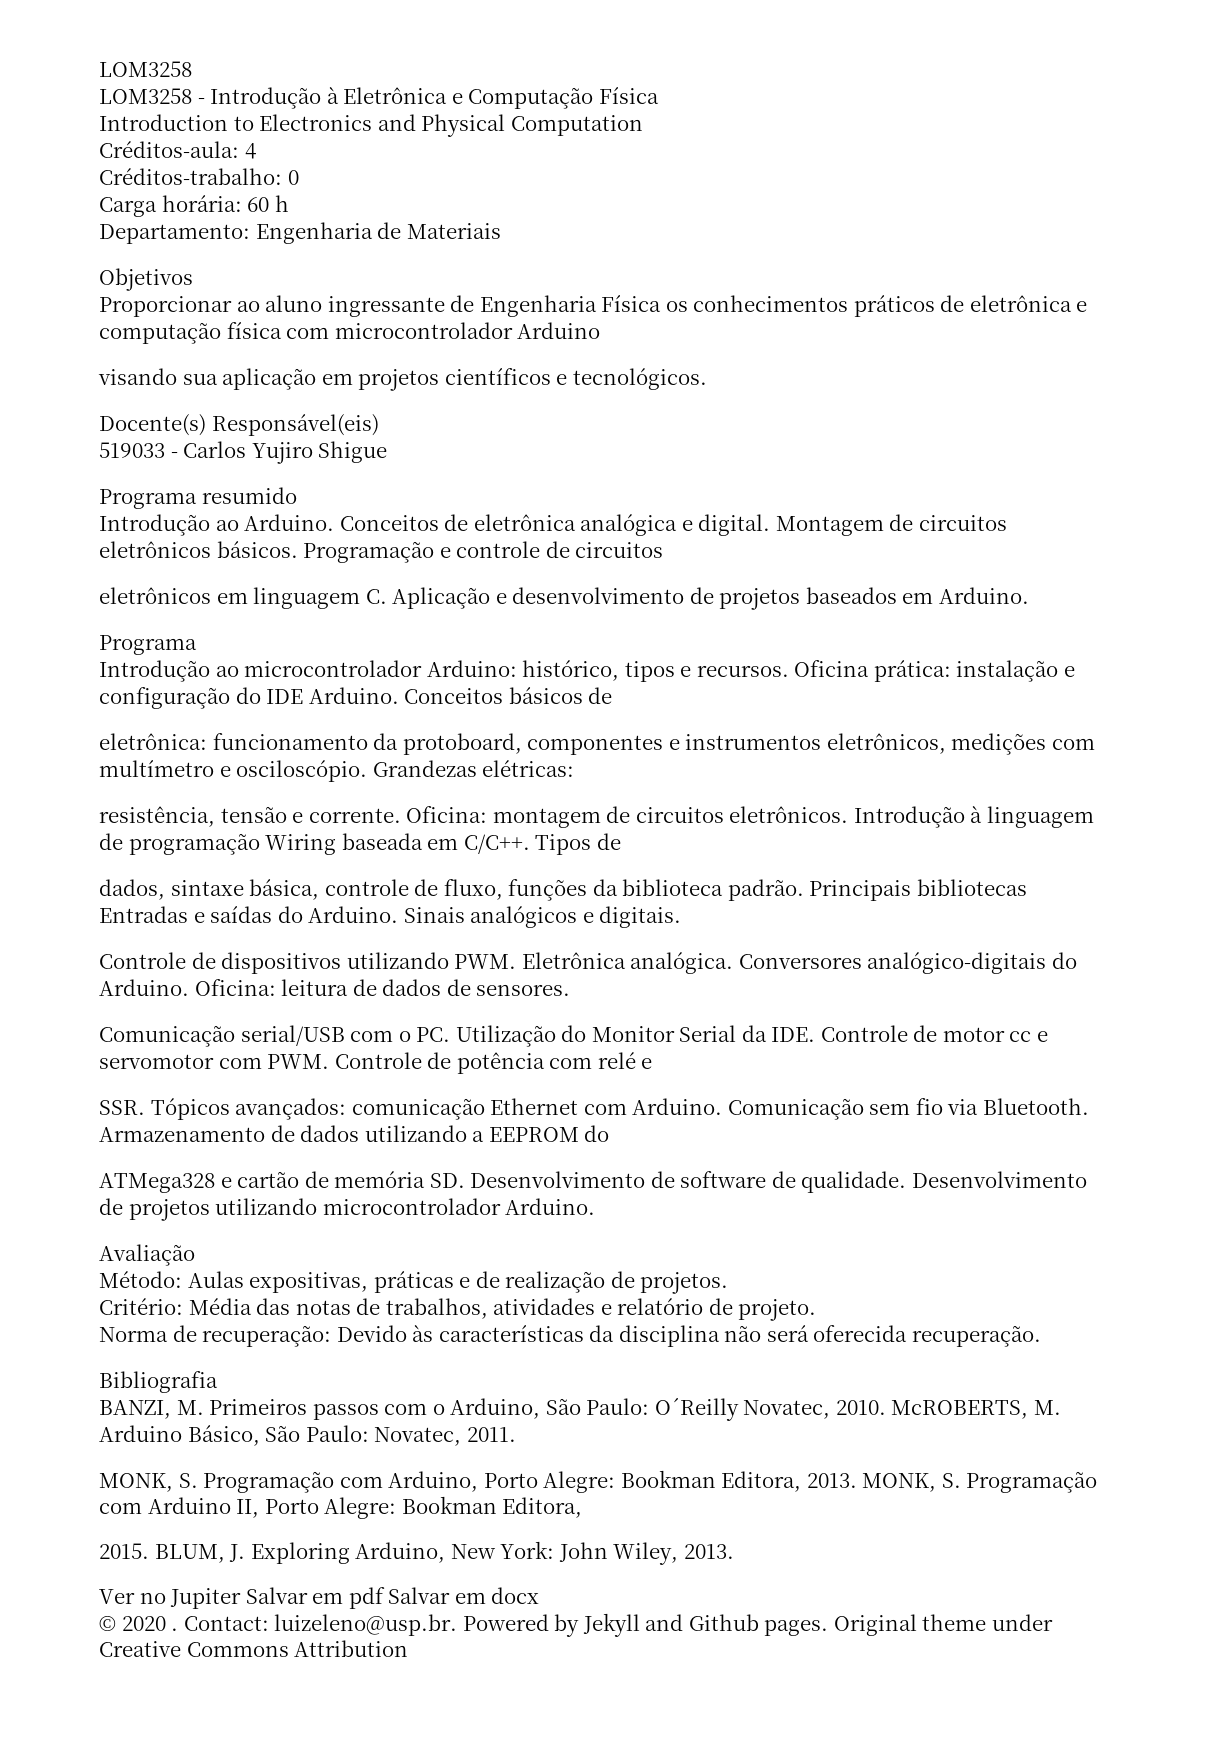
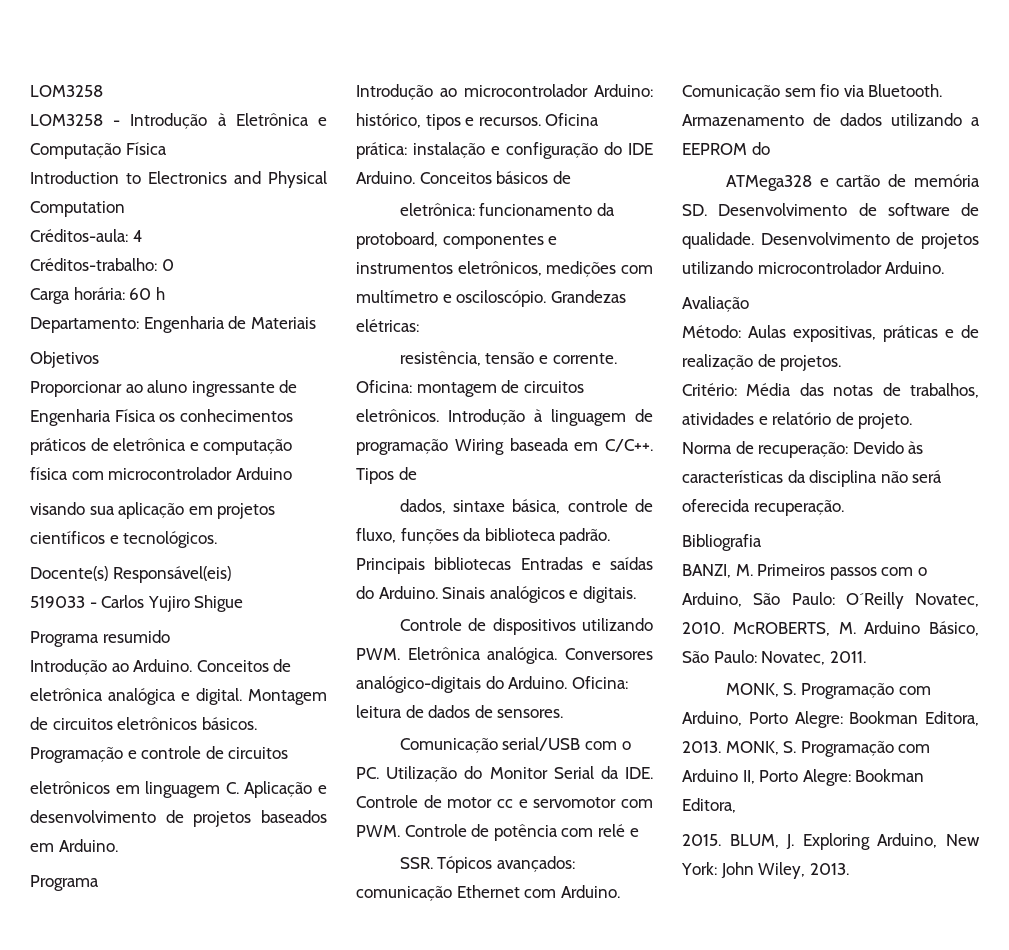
[99,1587,540,1609] [99,1613,1053,1637] [99,1640,409,1657] // Ver no Jupiter Salvar em pdf Salvar em docx // © 2020 . Contact: luizeleno@usp.br. Powered by Jekyll and Github pages. Original theme under Creative Commons Attribution -> (849, 869) none

